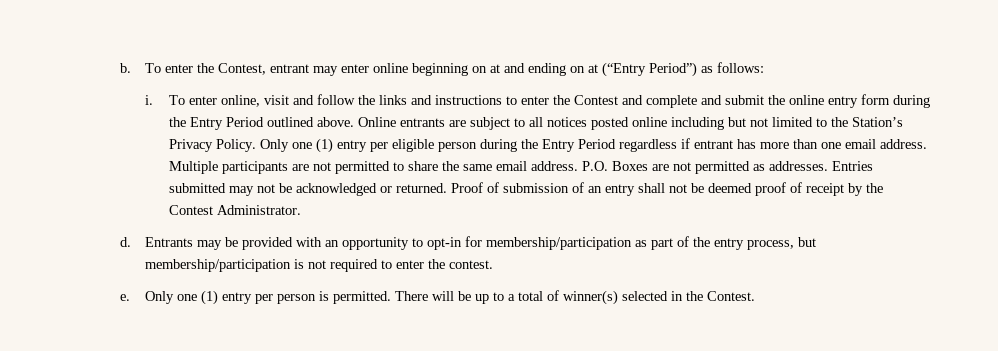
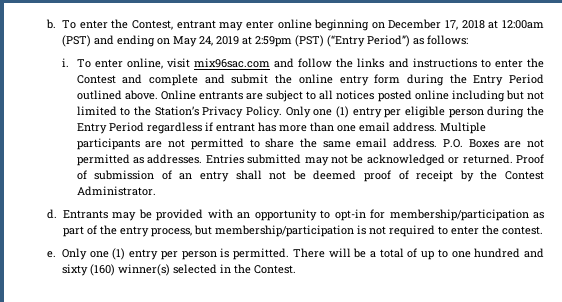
[489,63,598,76] at and ending on at -> [388,19,544,30] [62,35,325,47] December 17, 2018 at 12:00am (PST) and ending on May 24, 2019 at 2:59pm (PST)
(289, 100) none -> [194,58,271,68] mix96sac.com
[474,292,504,304] up to -> (367, 253) none
(559, 295) none -> [421,248,545,260] [62,264,116,276] up to one hundred and sixty (160)

